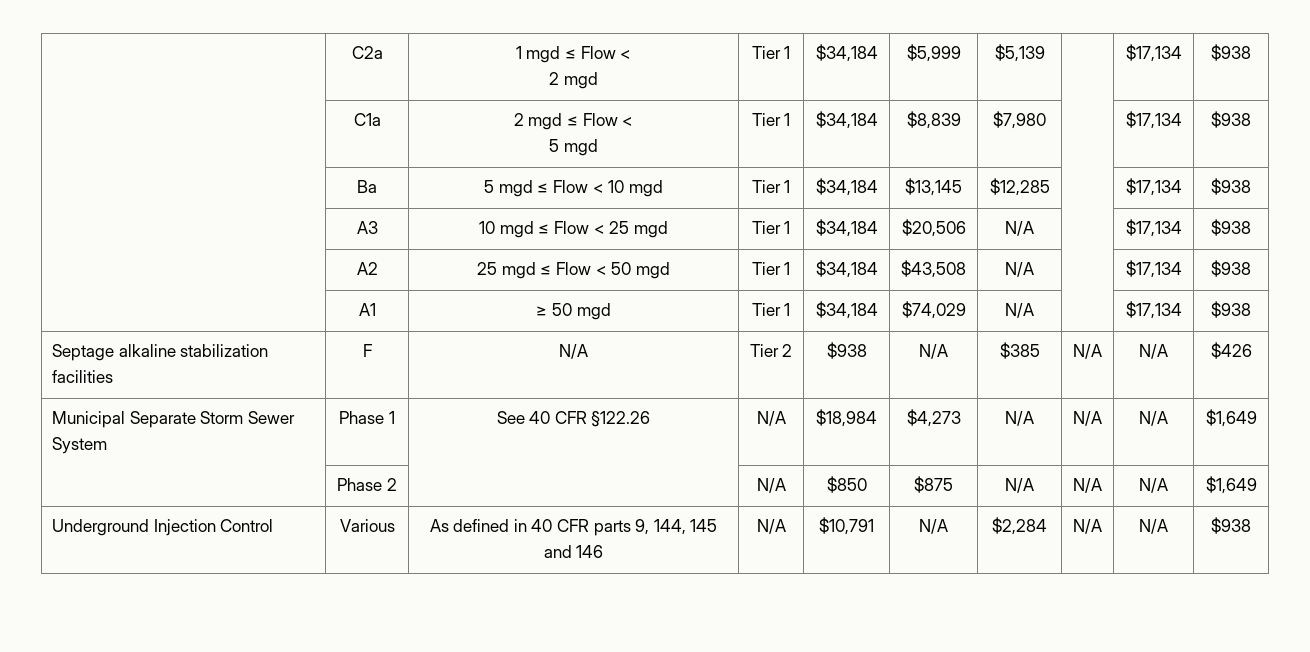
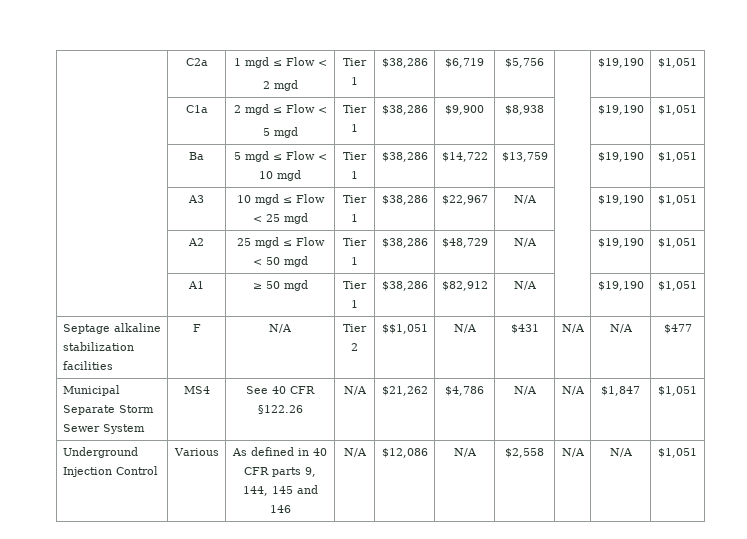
[815,44,878,62] [906,44,961,62] [994,44,1045,62] [1125,44,1182,62] [1211,44,1251,61] $34,184 | $5,999 | $5,139 | | $17,134 | $938 -> [381,58,428,68] [445,58,484,68] [505,58,544,68] [597,58,644,68] [658,58,697,68] $38,286 | $6,719 | $5,756 | | $19,190 | $1,051
[815,111,878,129] [906,111,961,129] [993,111,1046,129] [1125,111,1182,129] [1211,111,1251,128] $34,184 | $8,839 | $7,980 | | $17,134 | $938 -> [381,105,428,115] [445,105,484,115] [505,105,544,115] [597,105,644,115] [658,105,697,115] $38,286 | $9,900 | $8,938 | | $19,190 | $1,051
[815,178,878,196] [905,178,962,196] [989,178,1050,196] [1125,178,1182,196] [1211,178,1251,195] $34,184 | $13,145 | $12,285 | | $17,134 | $938 -> [381,152,428,162] [441,152,488,162] [501,152,548,162] [597,152,644,162] [658,152,697,162] $38,286 | $14,722 | $13,759 | | $19,190 | $1,051
[815,219,878,237] [901,219,966,237] [1005,221,1034,236] [1125,219,1182,237] [1211,219,1251,236] $34,184 | $20,506 | N/A | | $17,134 | $938 -> [381,195,428,205] [441,195,488,205] [513,195,537,204] [597,195,644,205] [658,195,697,205] $38,286 | $22,967 | N/A | | $19,190 | $1,051
[815,260,878,278] [901,260,966,278] [1005,262,1034,277] [1125,260,1182,278] [1211,260,1251,277] $34,184 | $43,508 | N/A | | $17,134 | $938 -> [381,238,428,248] [441,238,488,248] [513,238,537,247] [597,238,644,248] [658,238,697,248] $38,286 | $48,729 | N/A | | $19,190 | $1,051
[815,301,878,319] [901,301,966,319] [1005,303,1034,318] [1125,301,1182,319] [1211,301,1251,318] $34,184 | $74,029 | N/A | | $17,134 | $938 -> [381,281,428,291] [441,281,488,291] [513,281,537,290] [597,281,644,291] [658,281,697,291] $38,286 | $82,912 | N/A | | $19,190 | $1,051
[826,342,867,359] [919,344,948,359] [999,342,1040,359] [1073,344,1102,359] [1139,344,1168,359] [1210,342,1252,359] $938 | N/A | $385 | N/A | N/A | $426 -> [381,324,428,334] [453,324,477,333] [510,324,539,334] [561,324,585,333] [609,324,633,333] [663,324,692,334] $$1,051 | N/A | $431 | N/A | N/A | $477
[339,411,395,424] Phase 1 -> [183,386,210,394] MS4
[816,409,877,427] [906,409,961,427] [1005,411,1034,426] [1073,411,1102,426] [1139,411,1168,426] [1205,409,1257,427] [337,478,397,491] [756,478,786,493] [826,476,867,493] [914,476,953,493] [1005,478,1034,493] [1073,478,1102,493] [1139,478,1168,493] [1205,476,1257,494] $18,984 | $4,273 | N/A | N/A | N/A | $1,649 // | Phase 2 | | N/A | $850 | $875 | N/A | N/A | N/A | $1,649 -> [381,386,428,396] [445,386,484,396] [513,386,537,395] [561,386,585,395] [601,386,640,396] [658,386,697,396] $21,262 | $4,786 | N/A | N/A | $1,847 | $1,051
[819,517,874,535] [919,519,948,534] [992,517,1047,535] [1073,519,1102,534] [1139,519,1168,534] [1211,517,1251,534] $10,791 | N/A | $2,284 | N/A | N/A | $938 -> [381,448,428,458] [453,448,477,457] [505,448,544,458] [561,448,585,457] [609,448,633,457] [658,448,697,458] $12,086 | N/A | $2,558 | N/A | N/A | $1,051

